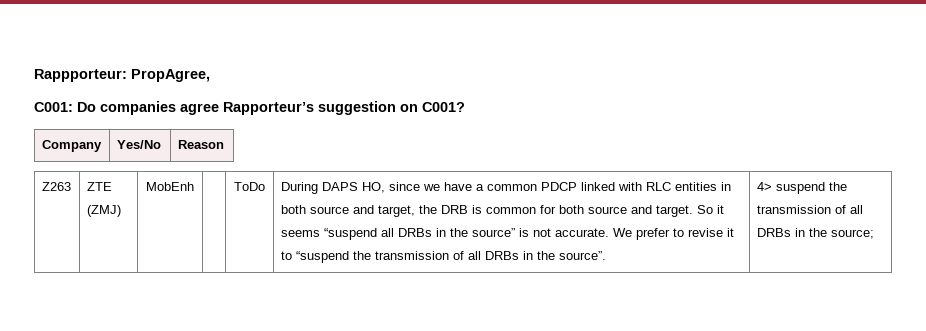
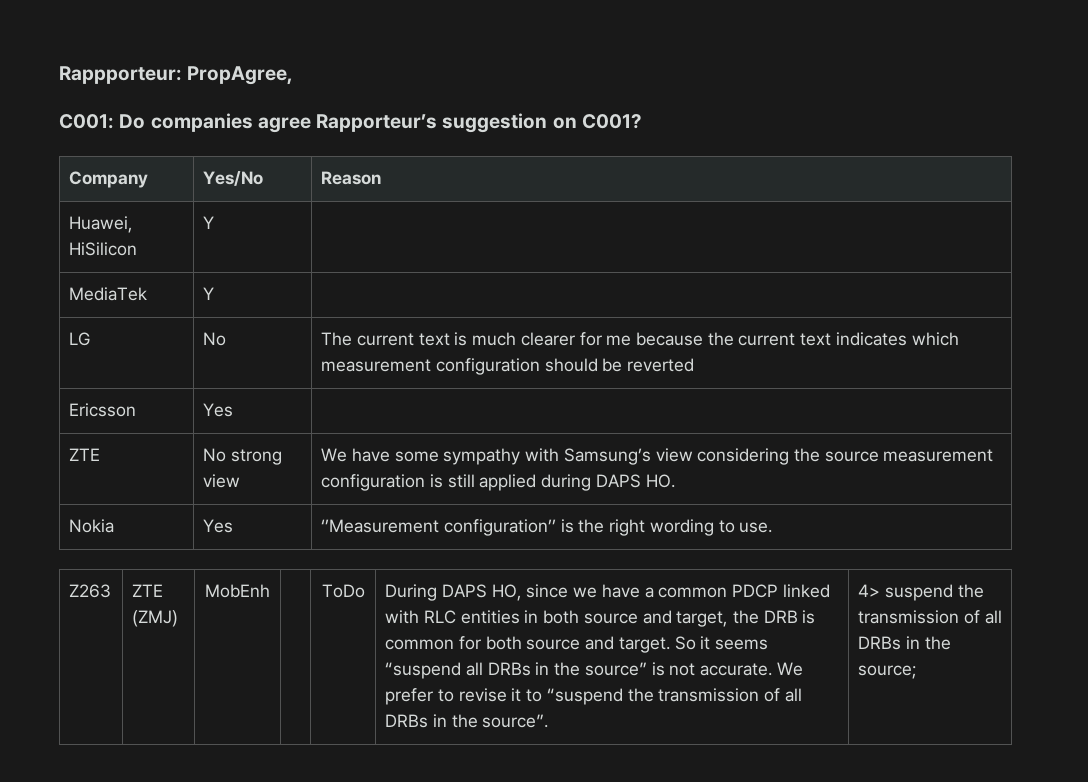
(224, 144) none -> [69,216,134,233] [69,242,138,256] [203,216,215,229] [69,287,148,301] [203,287,215,300] [69,332,91,346] [203,332,227,346] [321,332,959,346] [321,358,695,375] [69,403,137,417] [203,403,234,417] [69,448,101,461] [203,448,282,465] [203,474,241,488] [321,448,994,465] [321,474,675,491] [69,519,115,533] [203,519,234,533] [321,519,773,536] // Huawei, HiSilicon | Y | // MediaTek | Y | // LG | No | The current text is much clearer for me because the current text indicates which measurement configuration should be reverted // Ericsson | Yes | // ZTE | No strong view | We have some sympathy with Samsung’s view considering the source measurement configuration is still applied during DAPS HO. // Nokia | Yes | ‘’Measurement configuration’’ is the right wording to use.

